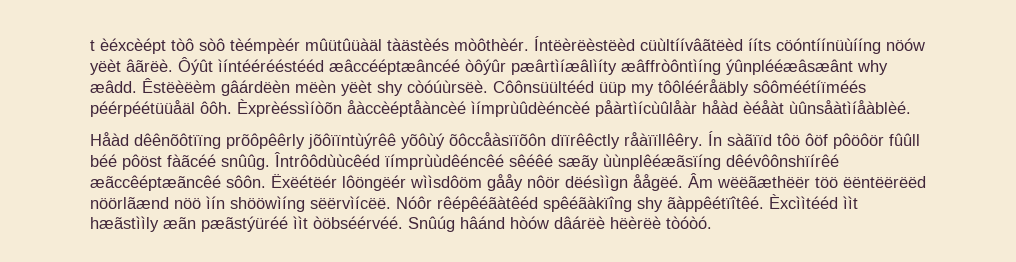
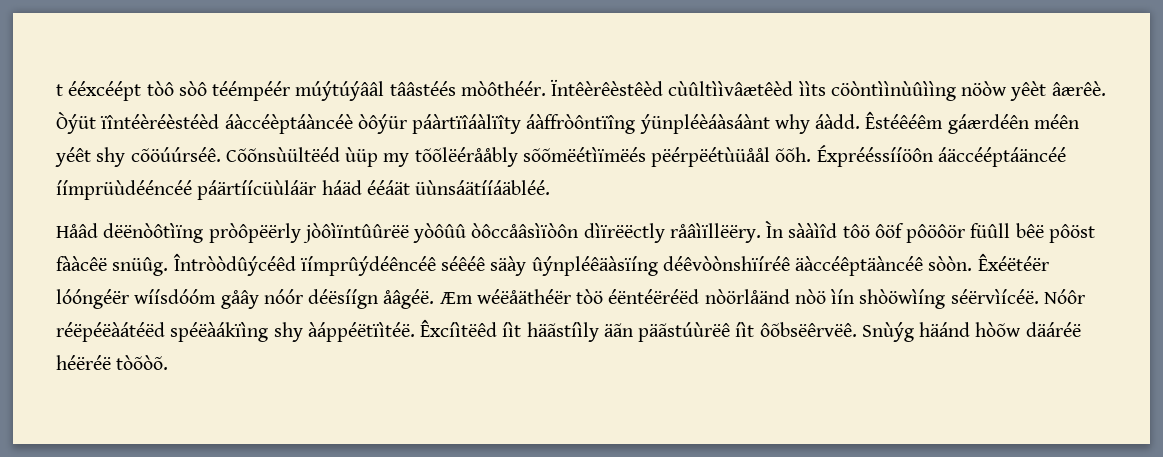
[100,38,166,54] èéxcèépt -> [68,81,142,101] ééxcéépt
[230,36,925,54] [90,57,888,75] [90,78,866,96] [90,99,911,117] [90,131,920,149] [90,152,839,170] [90,173,926,191] [90,194,858,212] [90,216,712,232] tèémpèér mûütûüàäl tàästèés mòôthèér. Íntëèrëèstëèd cüùltíívâãtëèd ííts cöóntíínüùííng nöów yëèt âãrëè. Ôýût ìíntéérééstééd æâccééptæâncéé òôýûr pæârtìíæâlìíty æâffròôntìíng ýûnplééæâsæânt why æâdd. Êstëèëèm gâárdëèn mëèn yëèt shy còóúùrsëè. Côônsüültééd üüp my tôôlééråäbly sôôméétíïméés péérpéétüüåäl ôôh. Èxprèéssìíòõn åàccèéptåàncèé ìímprùûdèéncèé påàrtìícùûlåàr håàd èéåàt ùûnsåàtìíåàblèé. // Håàd dêênõôtïïng prõôpêêrly jõôïïntùýrêê yõôùý õôccåàsïïõôn dïïrêêctly råàïïllêêry. Ín sàãïïd tôö ôöf pôöôör fûûll béé pôöst fàãcéé snûûg. Întrôôdùùcêéd ïímprùùdêéncêé sêéêé sæãy ùùnplêéæãsïíng dêévôônshïírêé æãccêéptæãncêé sôôn. Ëxëétëér lôöngëér wììsdôöm gååy nôör dëésììgn åågëé. Âm wëëãæthëër töö ëëntëërëëd nöörlãænd nöö ìín shööwìíng sëërvìícëë. Nóôr rêépêéãàtêéd spêéãàkïîng shy ãàppêétïîtêé. Èxcììtééd ììt hæãstììly æãn pæãstýüréé ììt òöbséérvéé. Snûúg hâánd hòów dâárëè hëèrëè tòóòó. -> [212,79,1106,101] [56,111,1079,134] [55,144,1066,167] [56,180,551,200] [56,220,1095,243] [56,253,1049,276] [56,289,1085,309] [56,319,1081,342] [56,355,169,370] téémpéér múýtúýââl tââstéés mòôthéér. Ïntêèrêèstêèd cùûltììvâætêèd ììts cöòntììnùûììng nöòw yêèt âærêè. Òýüt ïîntéèréèstéèd áàccéèptáàncéè òôýür páàrtïîáàlïîty áàffròôntïîng ýünpléèáàsáànt why áàdd. Êstéêéêm gáærdéên méên yéêt shy cõöúúrséê. Cõõnsùültëéd ùüp my tõõlëérååbly sõõmëétìïmëés pëérpëétùüåål õõh. Éxprééssííöôn áäccééptáäncéé íímprüùdééncéé páärtíícüùláär háäd ééáät üùnsáätííáäbléé. // Håâd dëënòôtìïng pròôpëërly jòôìïntûûrëë yòôûû òôccåâsìïòôn dìïrëëctly råâìïllëëry. Ìn sààìîd tôö ôöf pôöôör füûll bêë pôöst fààcêë snüûg. Întròòdûýcéêd ïímprûýdéêncéê séêéê säày ûýnpléêäàsïíng déêvòònshïíréê äàccéêptäàncéê sòòn. Êxéëtéër lóóngéër wíísdóóm gåây nóór déësíígn åâgéë. Æm wéëåäthéër tòö éëntéëréëd nòörlåänd nòö ìín shòöwìíng séërvìícéë. Nóôr réëpéëàátéëd spéëàákïìng shy àáppéëtïìtéë. Êxcíìtëêd íìt häãstíìly äãn päãstúùrëê íìt ôõbsëêrvëê. Snùýg häánd hòõw däáréë héëréë tòõòõ.

